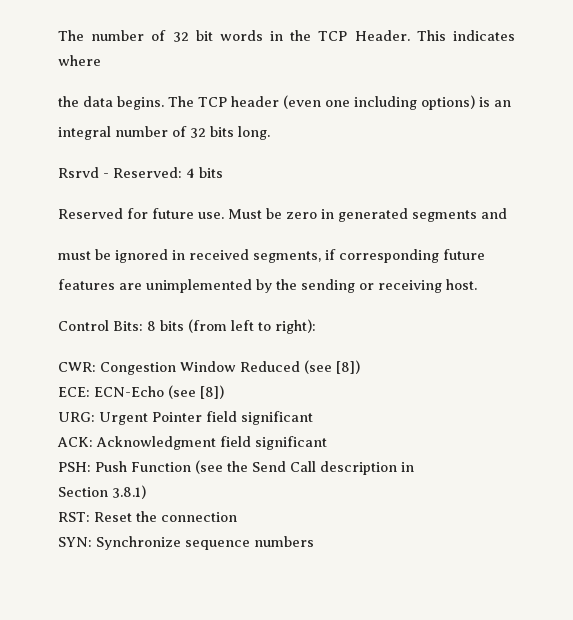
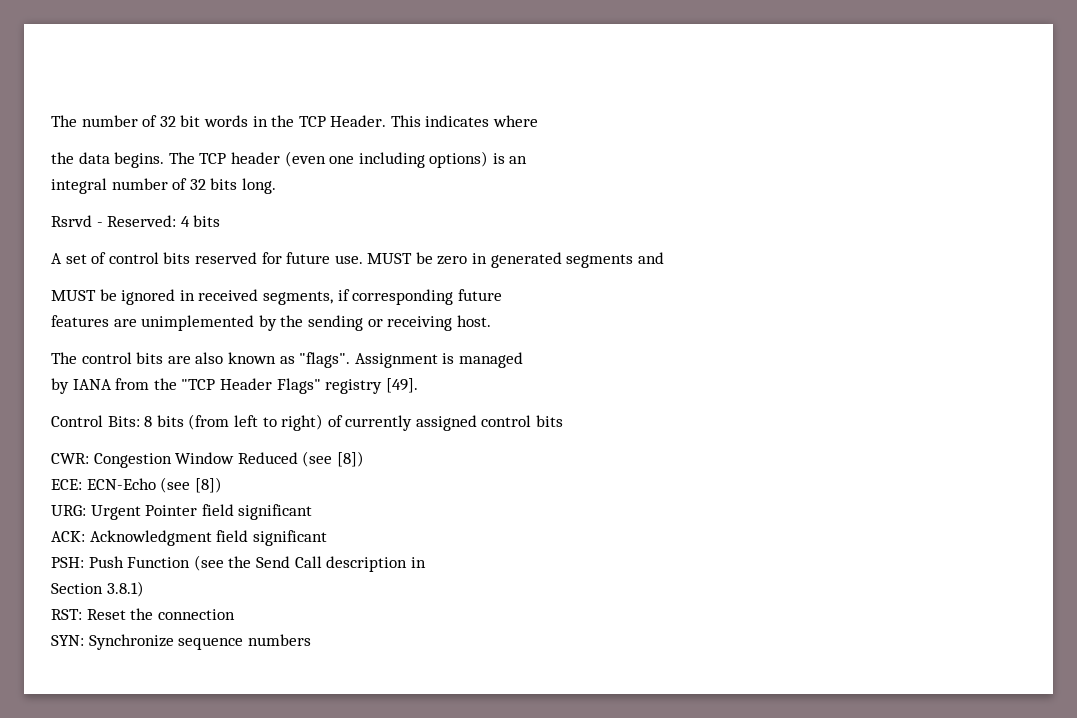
[58,208,123,219] Reserved -> [51,252,257,264] A set of control bits reserved
[228,209,262,219] Must -> [367,253,413,264] MUST
[58,251,91,260] must -> [51,290,96,301] MUST
(477, 284) none -> [51,352,523,368] [51,378,418,394] // The control bits are also known as "flags". Assignment is managed // by IANA from the "TCP Header Flags" registry [49].
[275,319,316,334] right): -> [281,414,564,431] right) of currently assigned control bits

